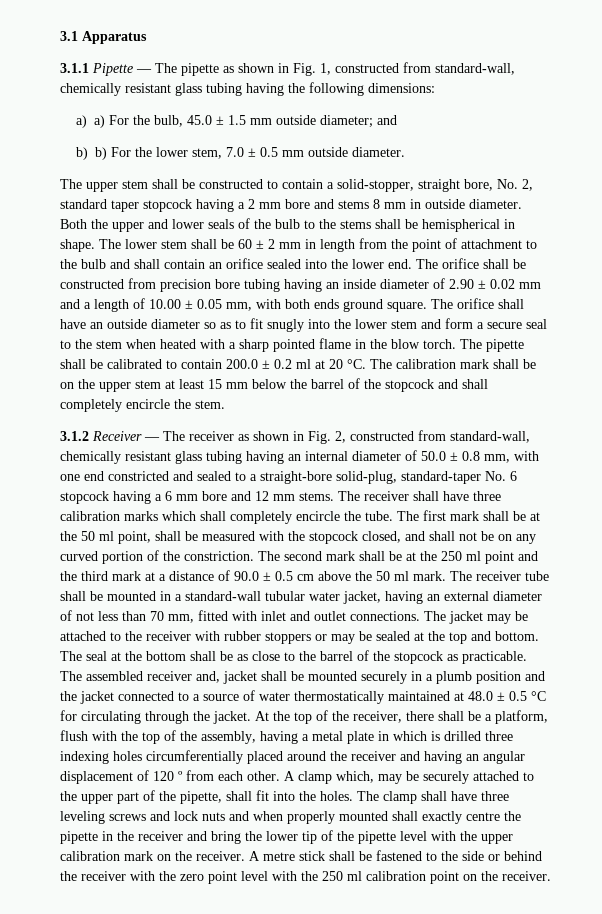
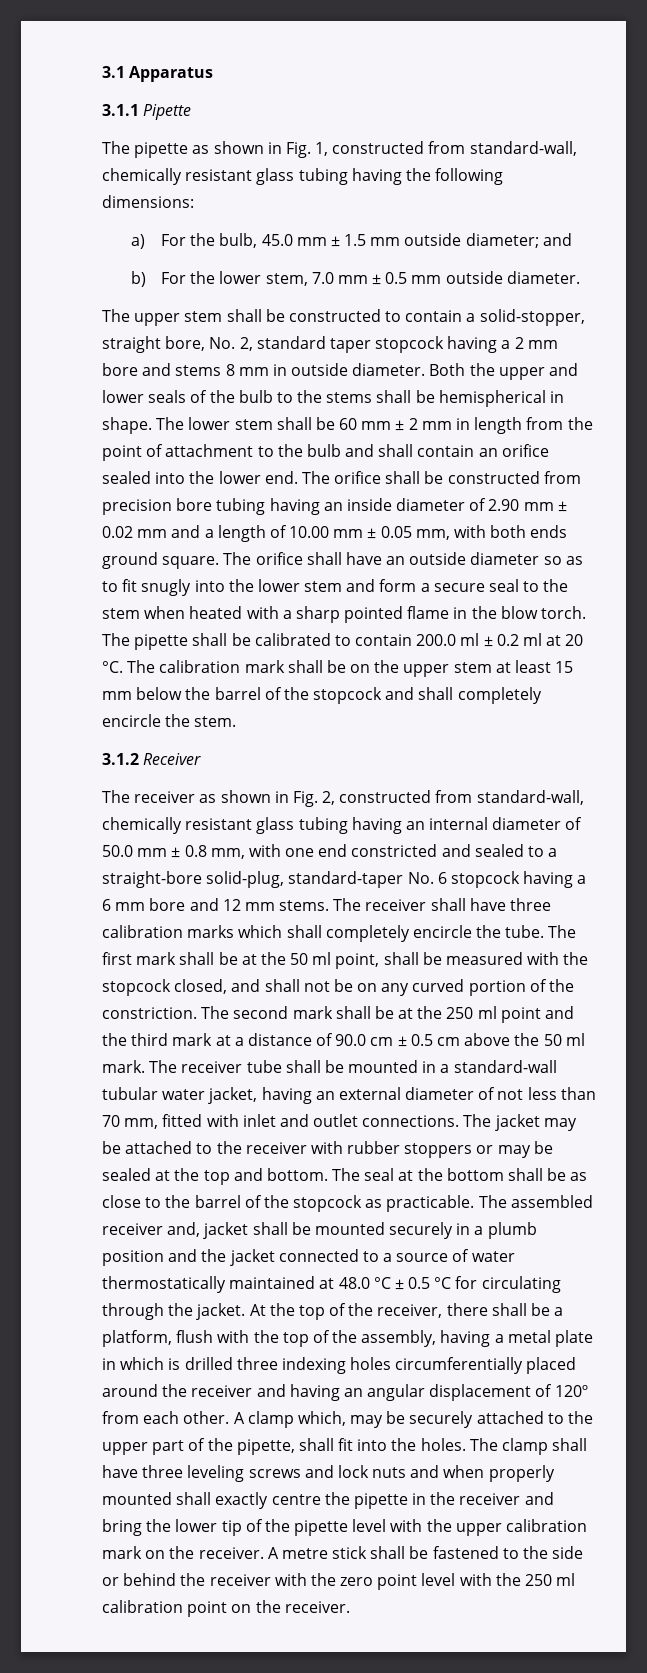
[136,69,152,73] — -> (192, 112) //
[93,115,105,128] a) -> (146, 241) none
(212, 120) none -> [296,237,327,246] mm
[94,147,107,160] b) -> (147, 279) none
(244, 152) none -> [337,275,368,284] mm
(252, 244) none -> [361,421,392,430] mm
(474, 284) none -> [523,502,554,511] mm
(181, 304) none -> [333,529,364,538] mm
(258, 364) none -> [460,633,480,646] ml
[144,437,160,441] — -> (202, 759) //
(446, 456) none -> [137,848,168,857] mm
(259, 576) none -> [370,1037,394,1046] cm
(493, 696) none -> [373,1277,391,1289] °C
[153,771,183,781] 120 º -> [554,1385,588,1397] 120º

